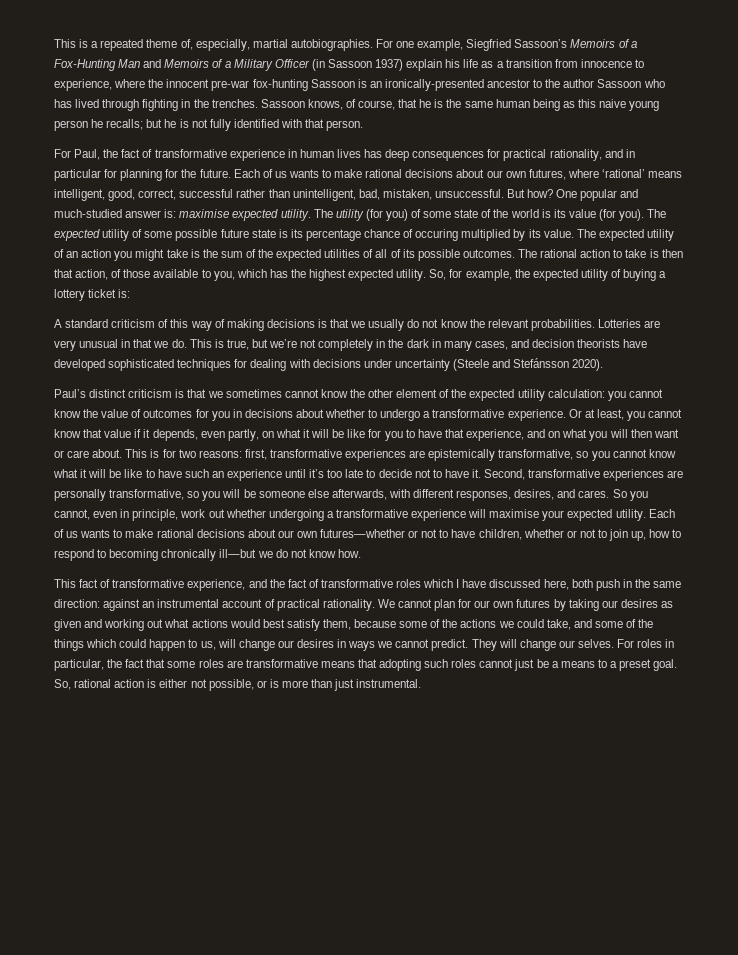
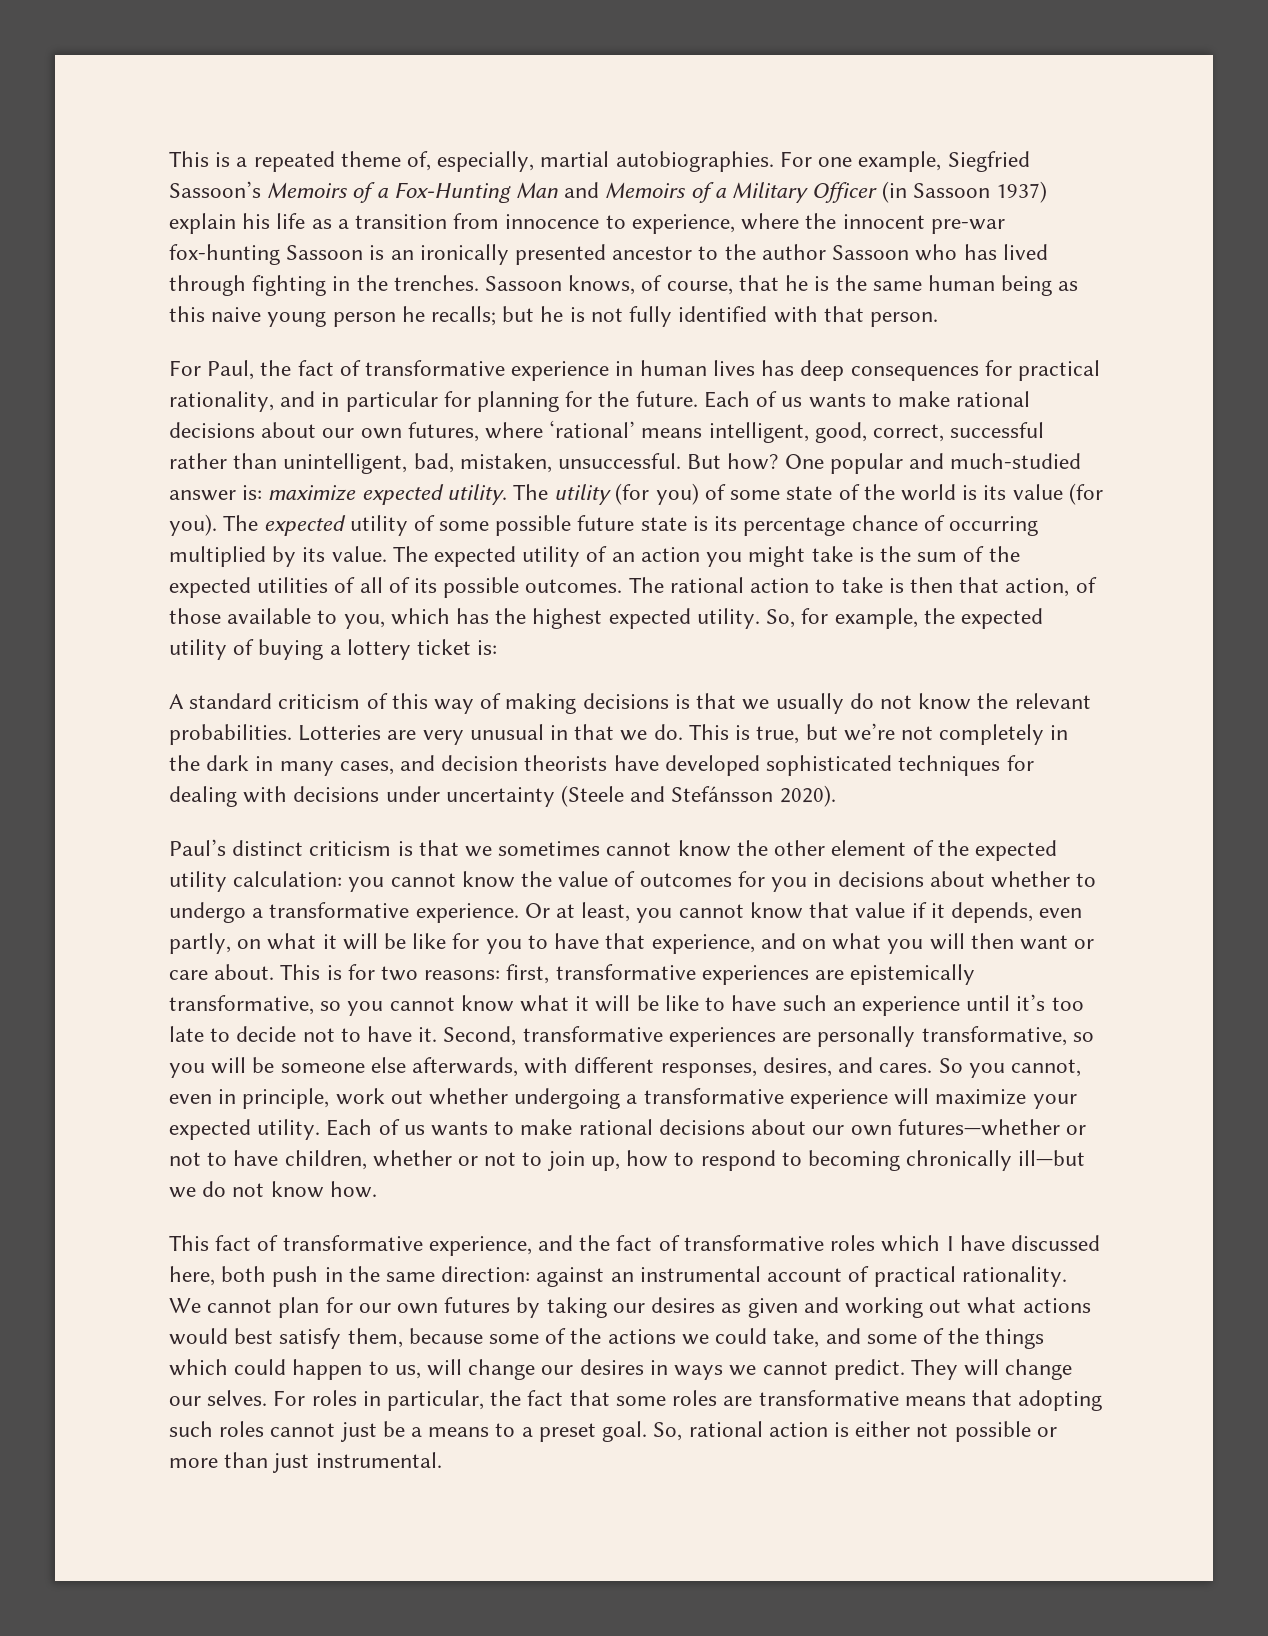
[384,79,484,91] ironically-presented -> [419,244,607,265] ironically presented
[179,209,230,218] maximise -> [268,485,357,501] maximize
[415,229,459,241] occuring -> [948,516,1038,536] occurring
[489,509,540,518] maximise -> [935,1089,1027,1105] maximize
[208,679,279,691] possible, or is -> [954,1421,1057,1442] possible or

